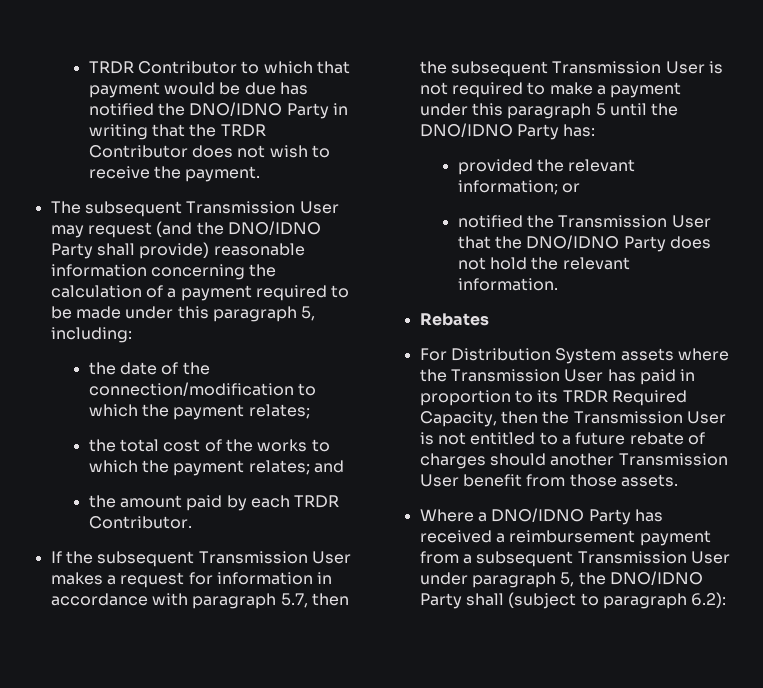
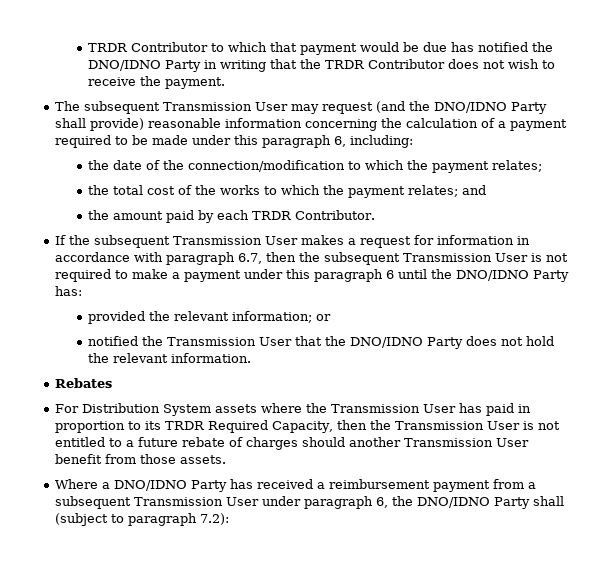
[301,306,316,321] 5, -> [333,136,346,147] 6,
[280,593,308,608] 5.7, -> [237,253,262,264] 6.7,
[595,103,606,116] 5 -> [385,270,394,279] 6
[560,572,575,587] 5, -> [375,497,388,508] 6,
[691,592,727,608] 6.2): -> [199,513,229,525] 7.2):

